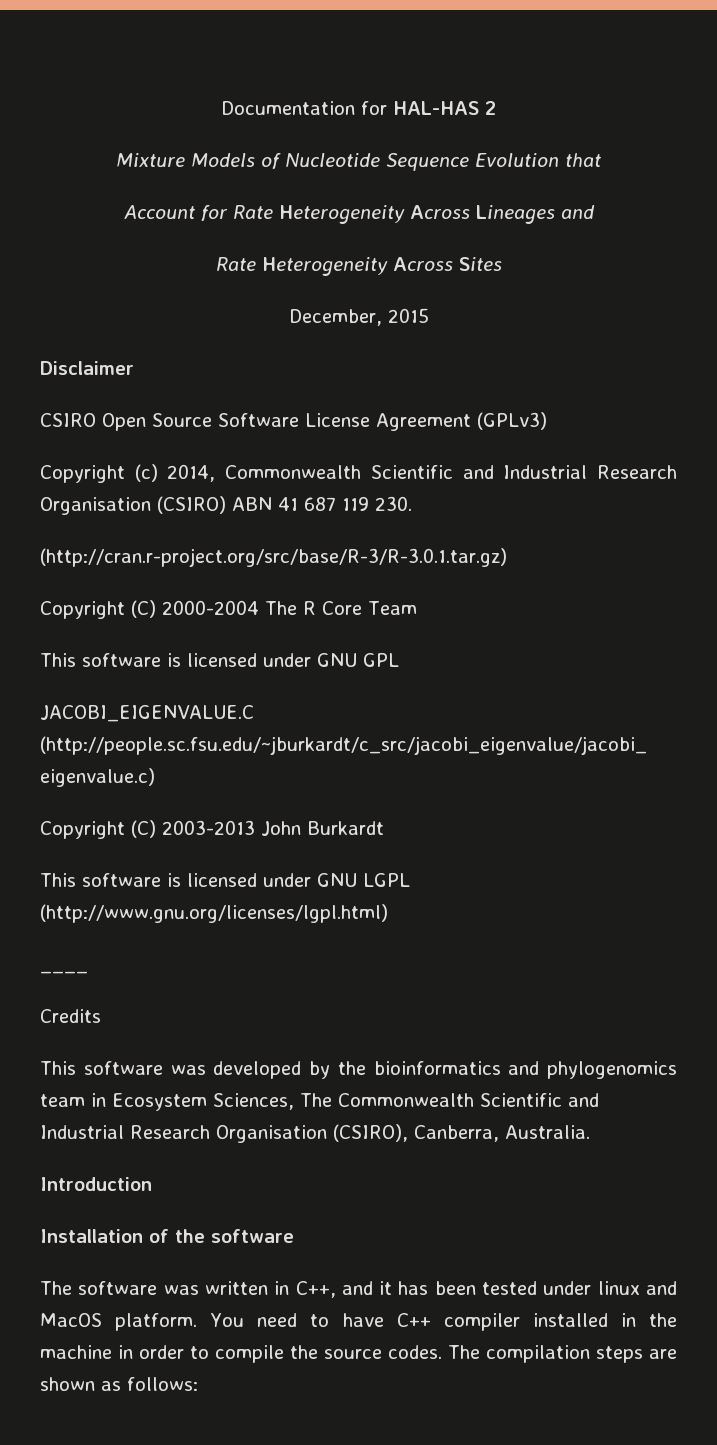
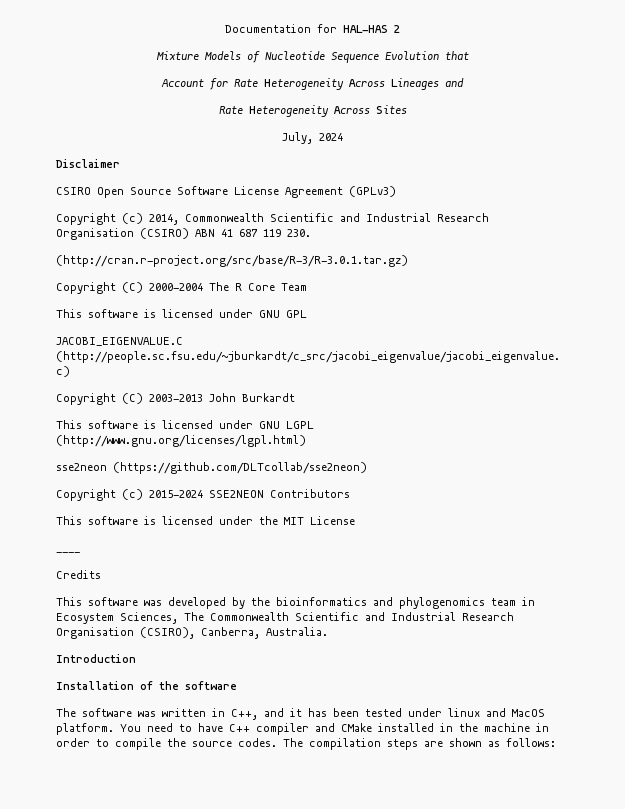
[288,308,429,326] December, 2015 -> [282,132,343,144] July, 2024
(388, 913) none -> [56,462,367,474] [56,489,350,501] [56,516,355,525] // sse2neon (https://github.com/DLTcollab/sse2neon) // Copyright (c) 2015-2024 SSE2NEON Contributors // This software is licensed under the MIT License
(520, 1322) none -> [315,723,372,732] and CMake

